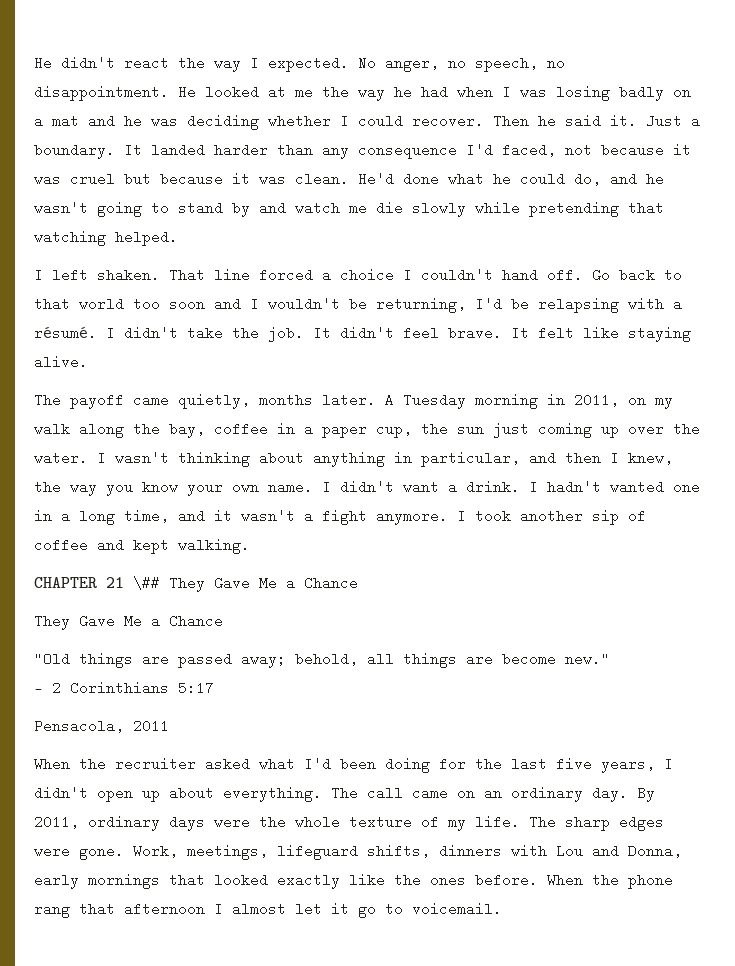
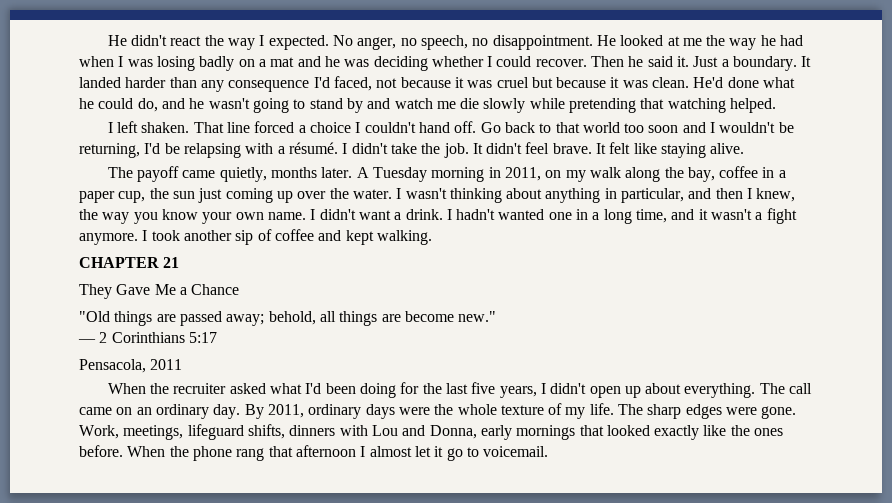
[133,576,358,592] \## They Gave Me a Chance -> (180, 262) none

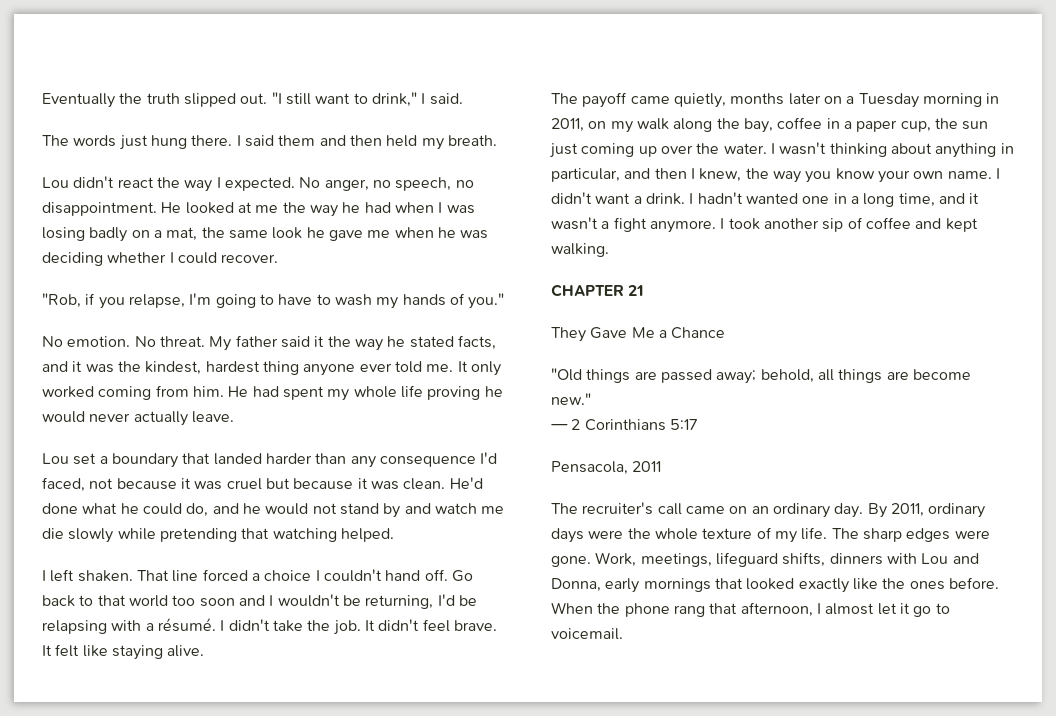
[107,35,127,46] He -> [42,92,463,108] [42,135,497,150] [42,177,69,188] Eventually the truth slipped out. "I still want to drink," I said. // The words just hung there. I said them and then held my breath. // Lou
[270,56,321,67] mat and -> [166,227,434,241] mat, the same look he gave me when
[591,56,812,71] Then he said it. Just a boundary. It -> [42,293,505,309] [42,335,496,351] [42,361,501,376] [42,385,503,401] [42,411,234,426] [42,453,211,468] // "Rob, if you relapse, I'm going to have to wash my hands of you." // No emotion. No threat. My father said it the way he stated facts, and it was the kindest, hardest thing anyone ever told me. It only worked coming from him. He had spent my whole life proving he would never actually leave. // Lou set a boundary that
[208,98,306,113] wasn't going to -> [265,503,337,515] would not
[321,167,369,178] later. A -> [788,93,855,105] later on a
[107,382,785,398] When the recruiter asked what I'd been doing for the last five years, I didn't open up about everything. The -> [551,502,654,515] The recruiter's
[295,445,356,457] afternoon -> [740,602,813,617] afternoon,

